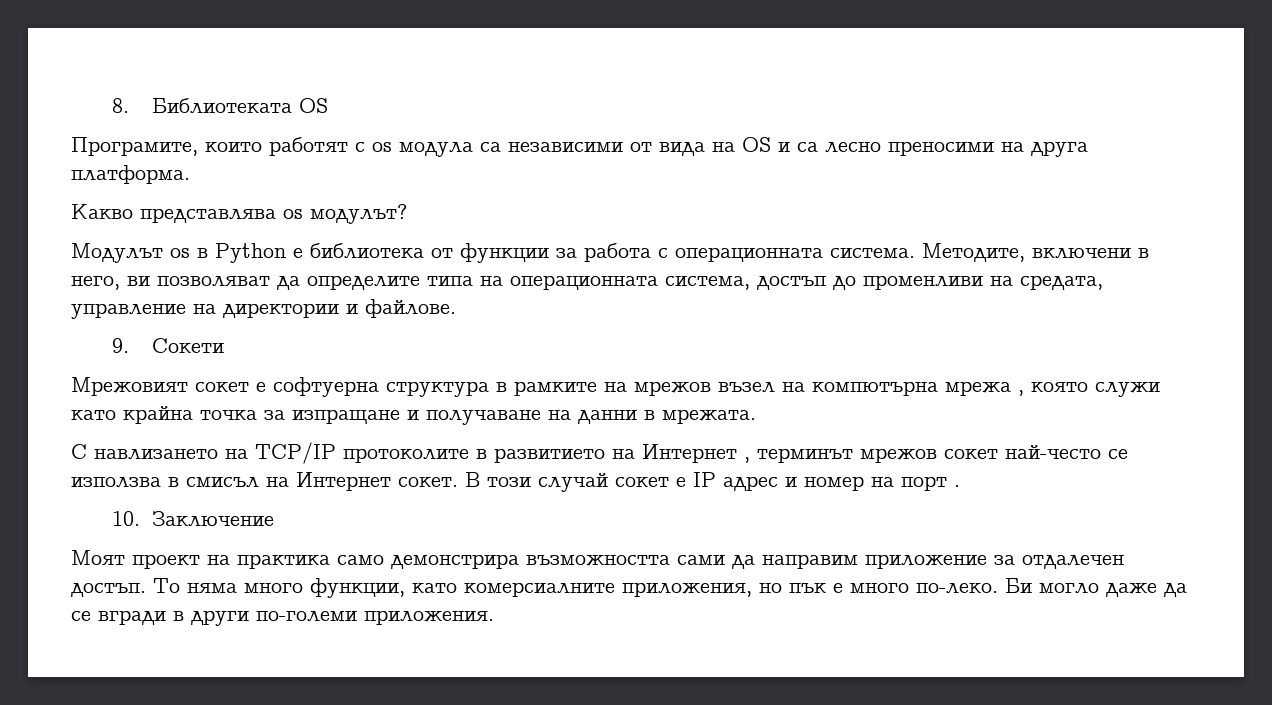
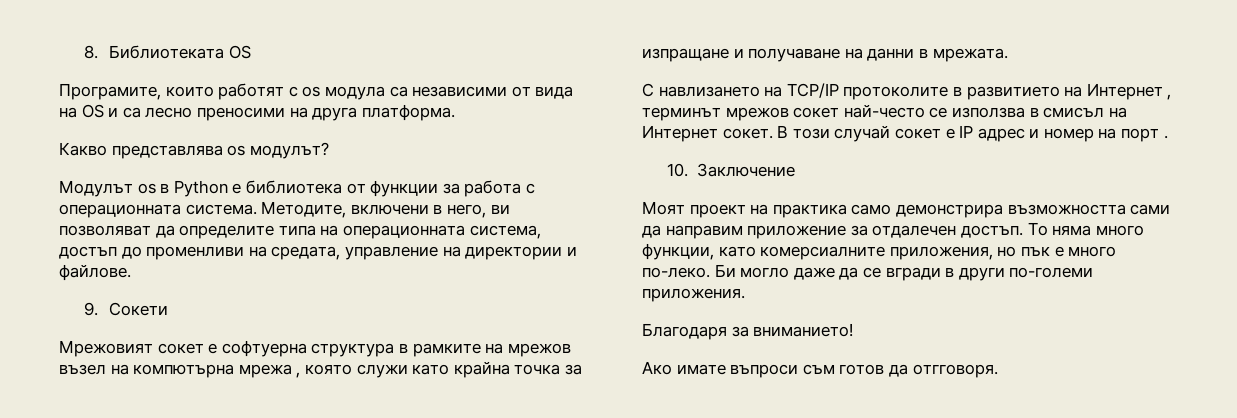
(494, 617) none -> [642,323,854,340] [642,361,998,378] // Благодаря за вниманието! // Ако имате въпроси съм готов да отгговоря.

